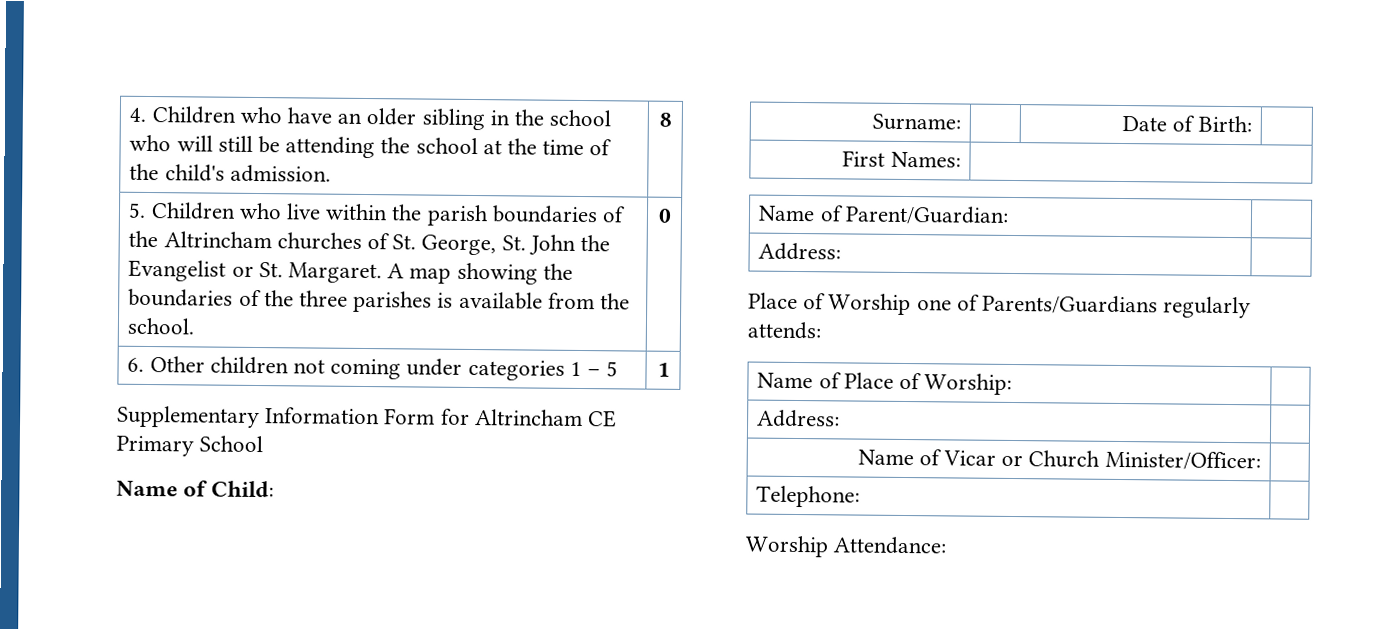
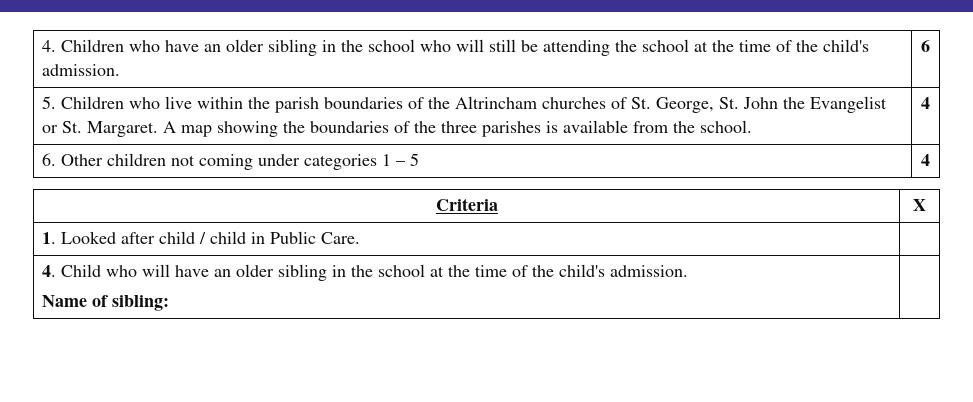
[658,112,672,127] 8 -> [921,40,930,52] 6
[657,208,672,223] 0 -> [921,97,930,109] 4
[656,362,670,377] [116,405,618,429] [116,435,264,457] [116,480,275,498] [871,113,961,131] [1122,115,1252,133] [842,150,961,168] [758,205,1009,225] [758,242,842,261] [748,292,1252,319] [747,321,821,340] [757,372,1013,395] [757,409,841,428] [857,449,1261,471] [756,485,861,508] [745,535,948,558] 1 // Supplementary Information Form for Altrincham CE Primary School // Name of Child: // Surname: | | Date of Birth: | // First Names: | // Name of Parent/Guardian: | // Address: | // Place of Worship one of Parents/Guardians regularly attends: // Name of Place of Worship: | // Address: | // Name of Vicar or Church Minister/Officer: | // Telephone: | // Worship Attendance: -> [921,154,930,166] [435,198,498,211] [913,199,926,211] [41,231,360,244] [41,264,688,281] [41,295,169,311] 4 // Criteria | X // 1. Looked after child / child in Public Care. | // 4. Child who will have an older sibling in the school at the time of the child's admission. // Name of sibling: |

